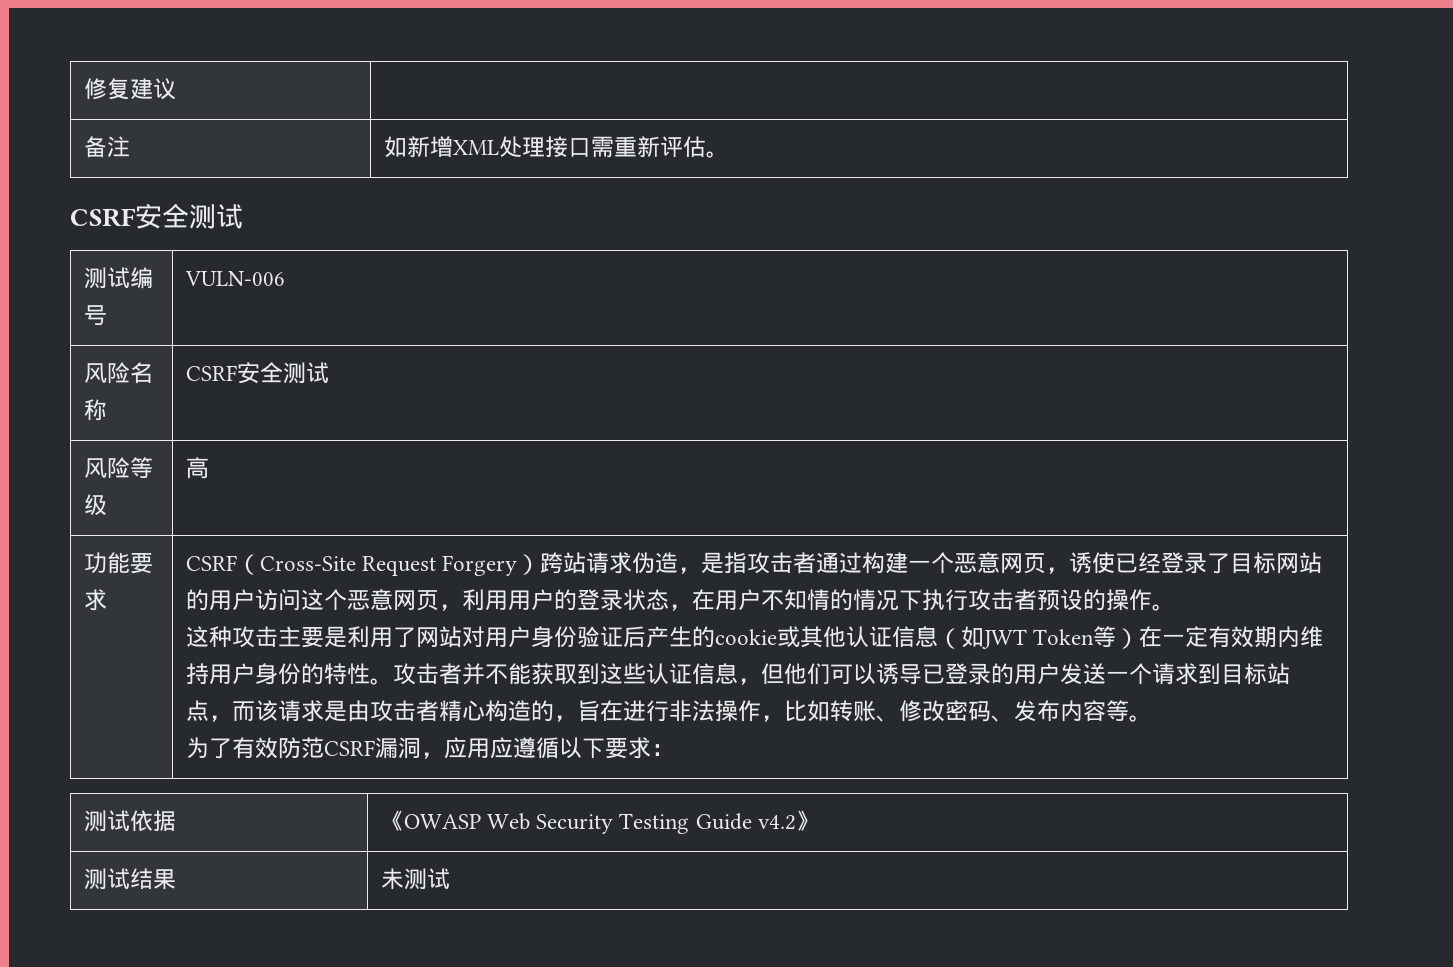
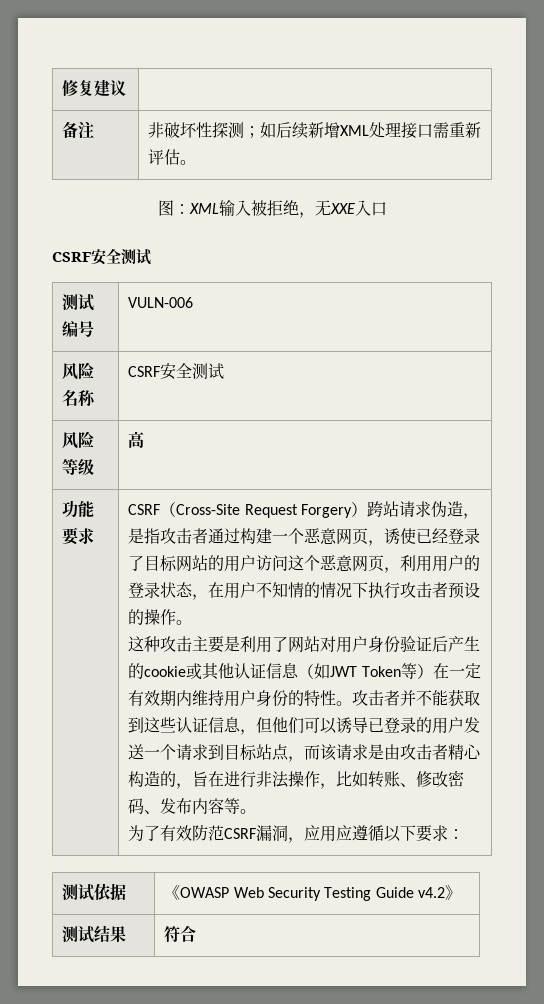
[383,136,407,158] 如 -> [148,122,309,139] 非破坏性探测；如后续
(729, 154) none -> [157,200,387,218] // 图：XML输入被拒绝，无XXE入口
[380,868,450,890] 未测试 -> [164,925,197,942] 符合

